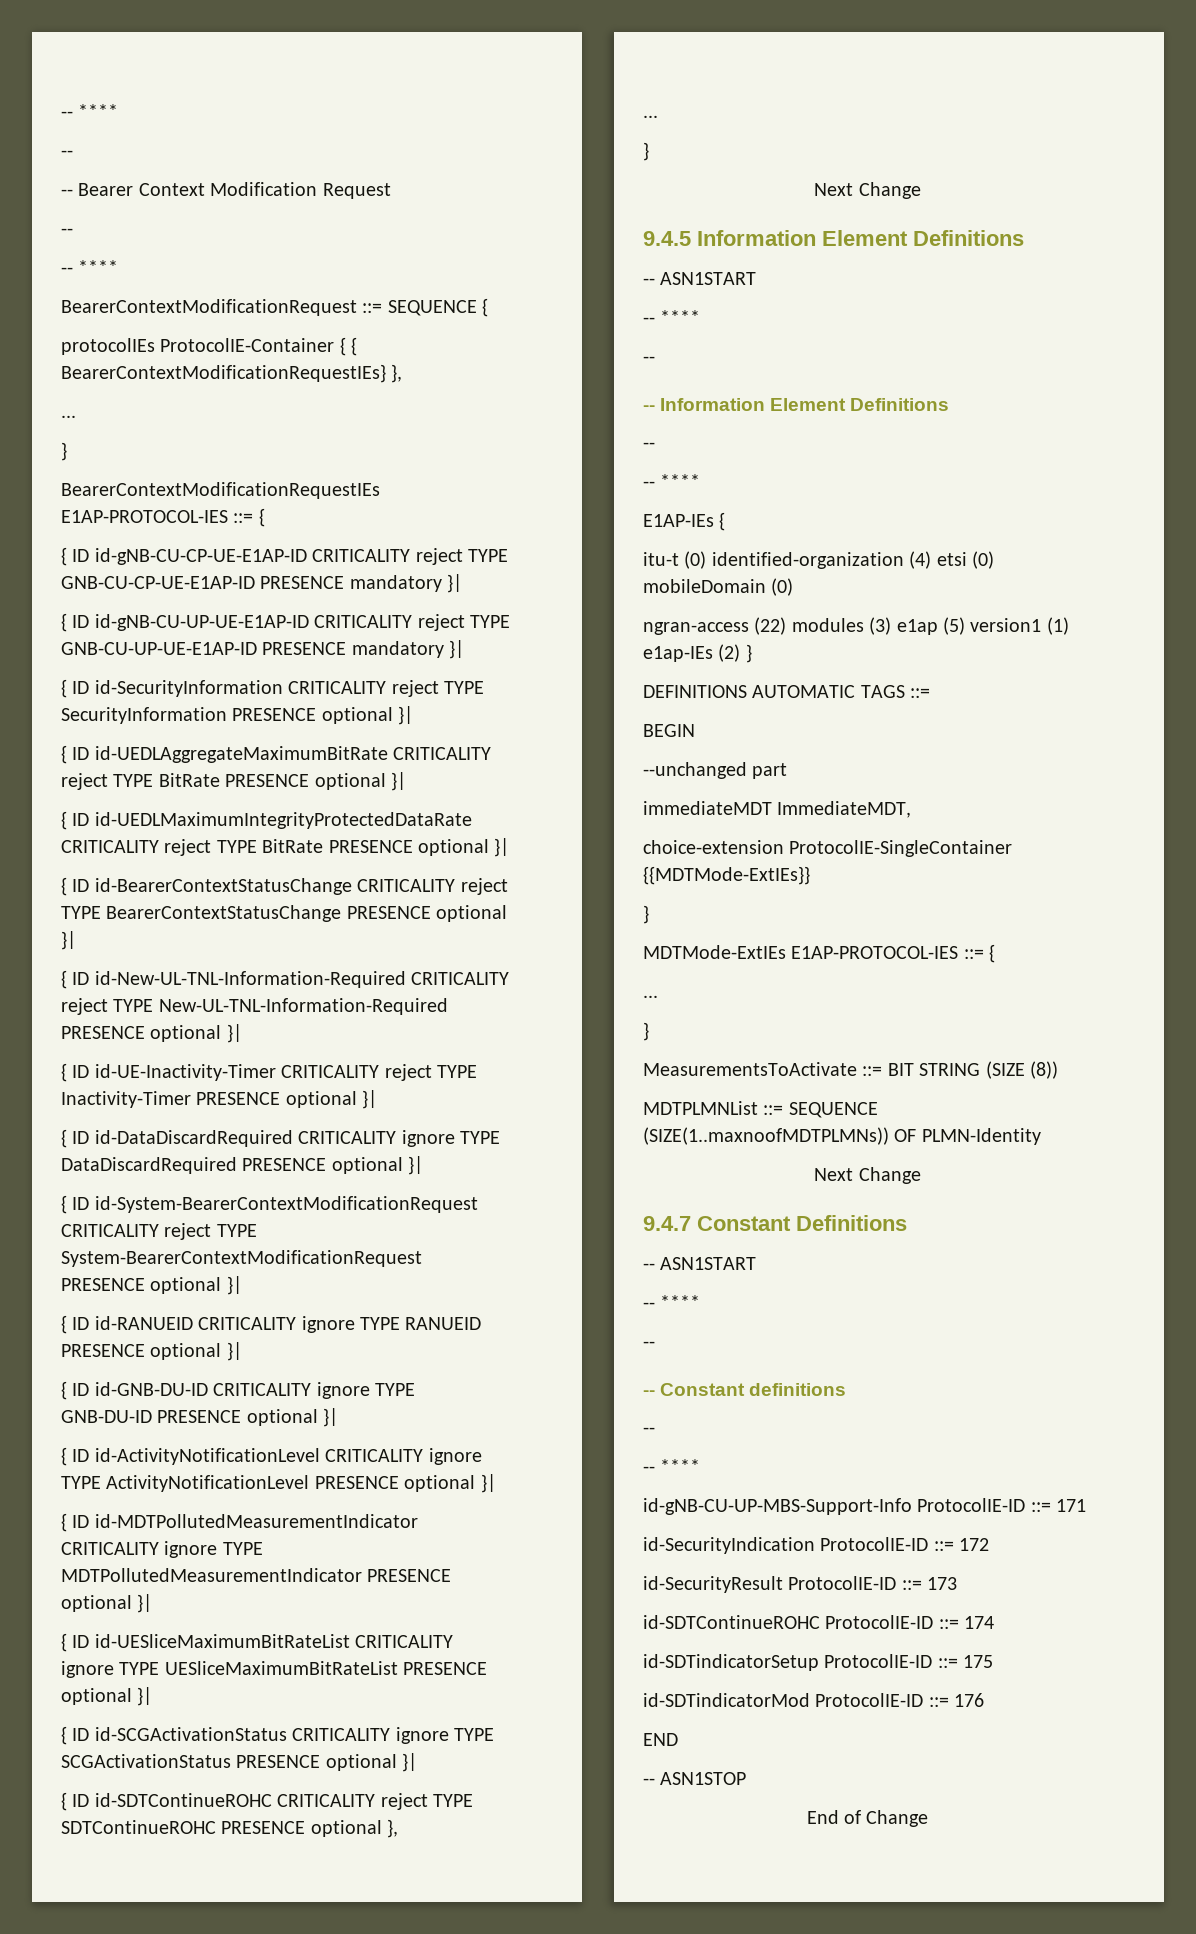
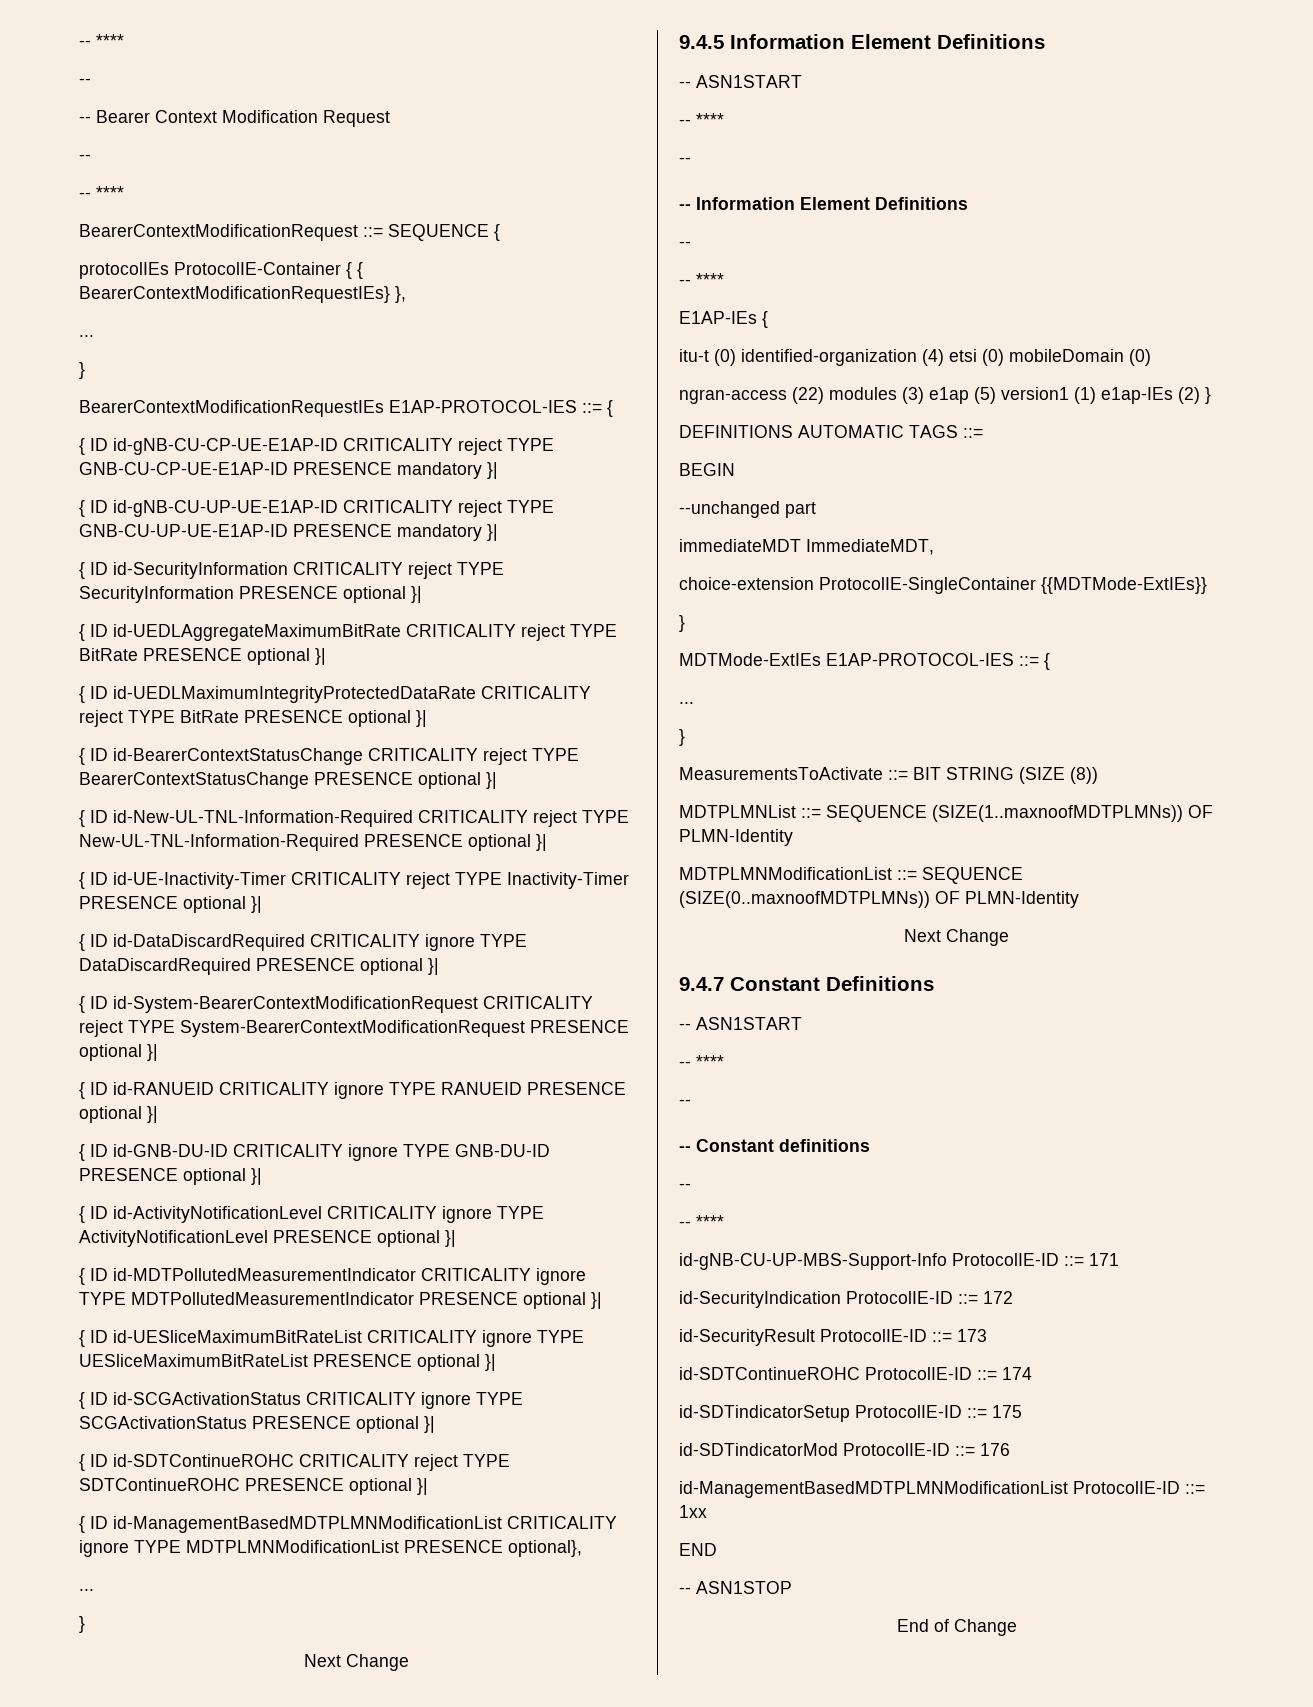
[387,1819,399,1838] }, -> [417,1478,428,1495] [79,1516,617,1533] [79,1540,582,1557] }| // { ID id-ManagementBasedMDTPLMNModificationList CRITICALITY ignore TYPE MDTPLMNModificationList PRESENCE optional},
(1041, 1136) none -> [679,867,1023,884] [679,891,1079,908] // MDTPLMNModificationList ::= SEQUENCE (SIZE(0..maxnoofMDTPLMNs)) OF PLMN-Identity
(985, 1700) none -> [679,1481,1205,1498] [679,1505,707,1518] // id-ManagementBasedMDTPLMNModificationList ProtocolIE-ID ::= 1xx

